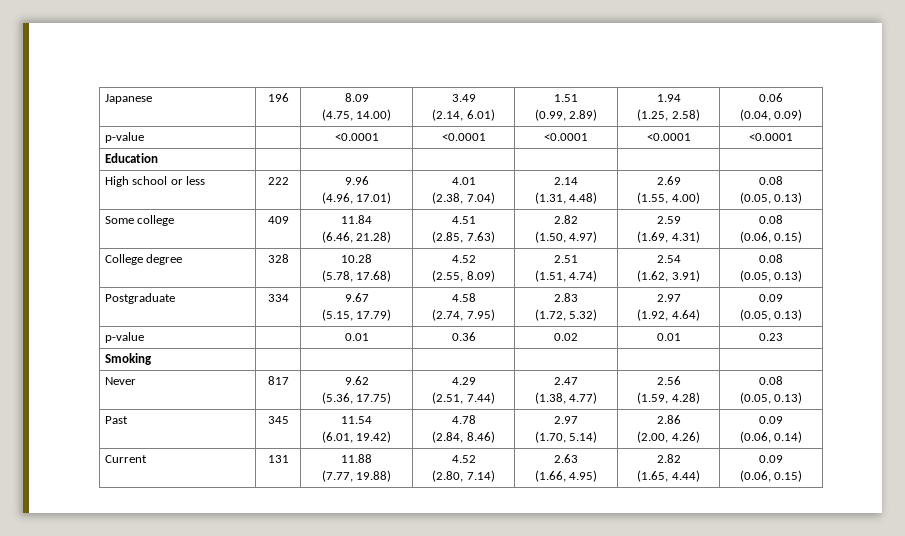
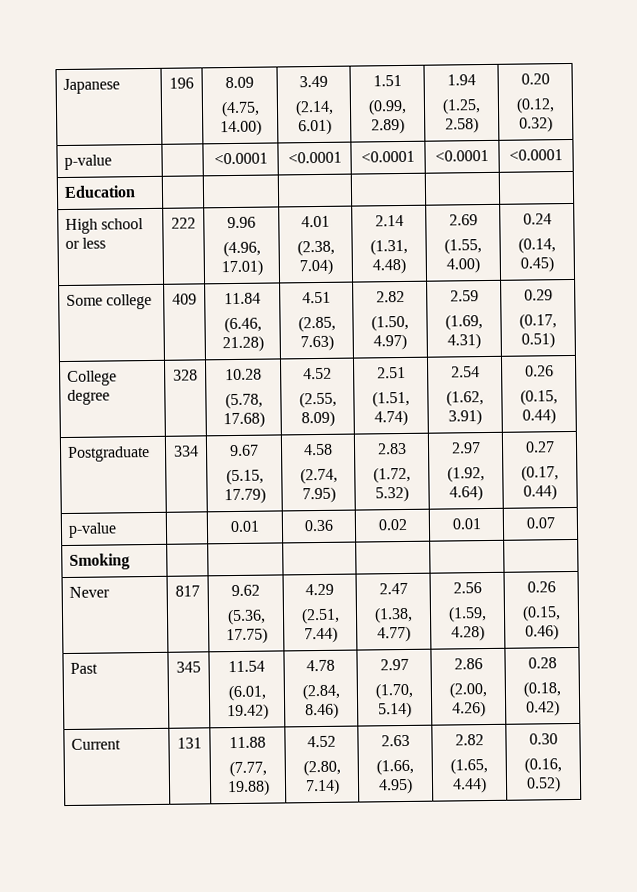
[759,93,784,102] [739,109,803,121] 0.06 // (0.04, 0.09) -> [520,73,550,85] [516,97,555,114] [519,116,553,133] 0.20 // (0.12, 0.32)
[759,176,784,185] [739,192,803,204] 0.08 // (0.05, 0.13) -> [522,213,552,225] [518,237,556,254] [520,256,554,273] 0.24 // (0.14, 0.45)
[759,215,784,224] [739,231,803,243] 0.08 // (0.06, 0.15) -> [523,289,553,301] [519,313,557,330] [521,332,555,349] 0.29 // (0.17, 0.51)
[759,254,784,263] [739,270,803,282] 0.08 // (0.05, 0.13) -> [524,365,554,377] [520,389,558,406] [522,408,556,425] 0.26 // (0.15, 0.44)
[759,294,784,302] [739,309,803,321] 0.09 // (0.05, 0.13) -> [524,441,555,453] [521,465,559,482] [523,484,557,501] 0.27 // (0.17, 0.44)
[759,333,784,341] 0.23 -> [525,517,555,529] 0.07
[759,376,784,385] [739,392,803,404] 0.08 // (0.05, 0.13) -> [526,581,556,593] [522,605,561,622] [525,624,559,641] 0.26 // (0.15, 0.46)
[759,416,784,424] [739,431,803,443] 0.09 // (0.06, 0.14) -> [527,657,557,669] [523,681,561,698] [526,700,560,717] 0.28 // (0.18, 0.42)
[759,455,784,463] [739,470,803,482] 0.09 // (0.06, 0.15) -> [528,733,558,745] [524,757,562,774] [526,776,561,793] 0.30 // (0.16, 0.52)

